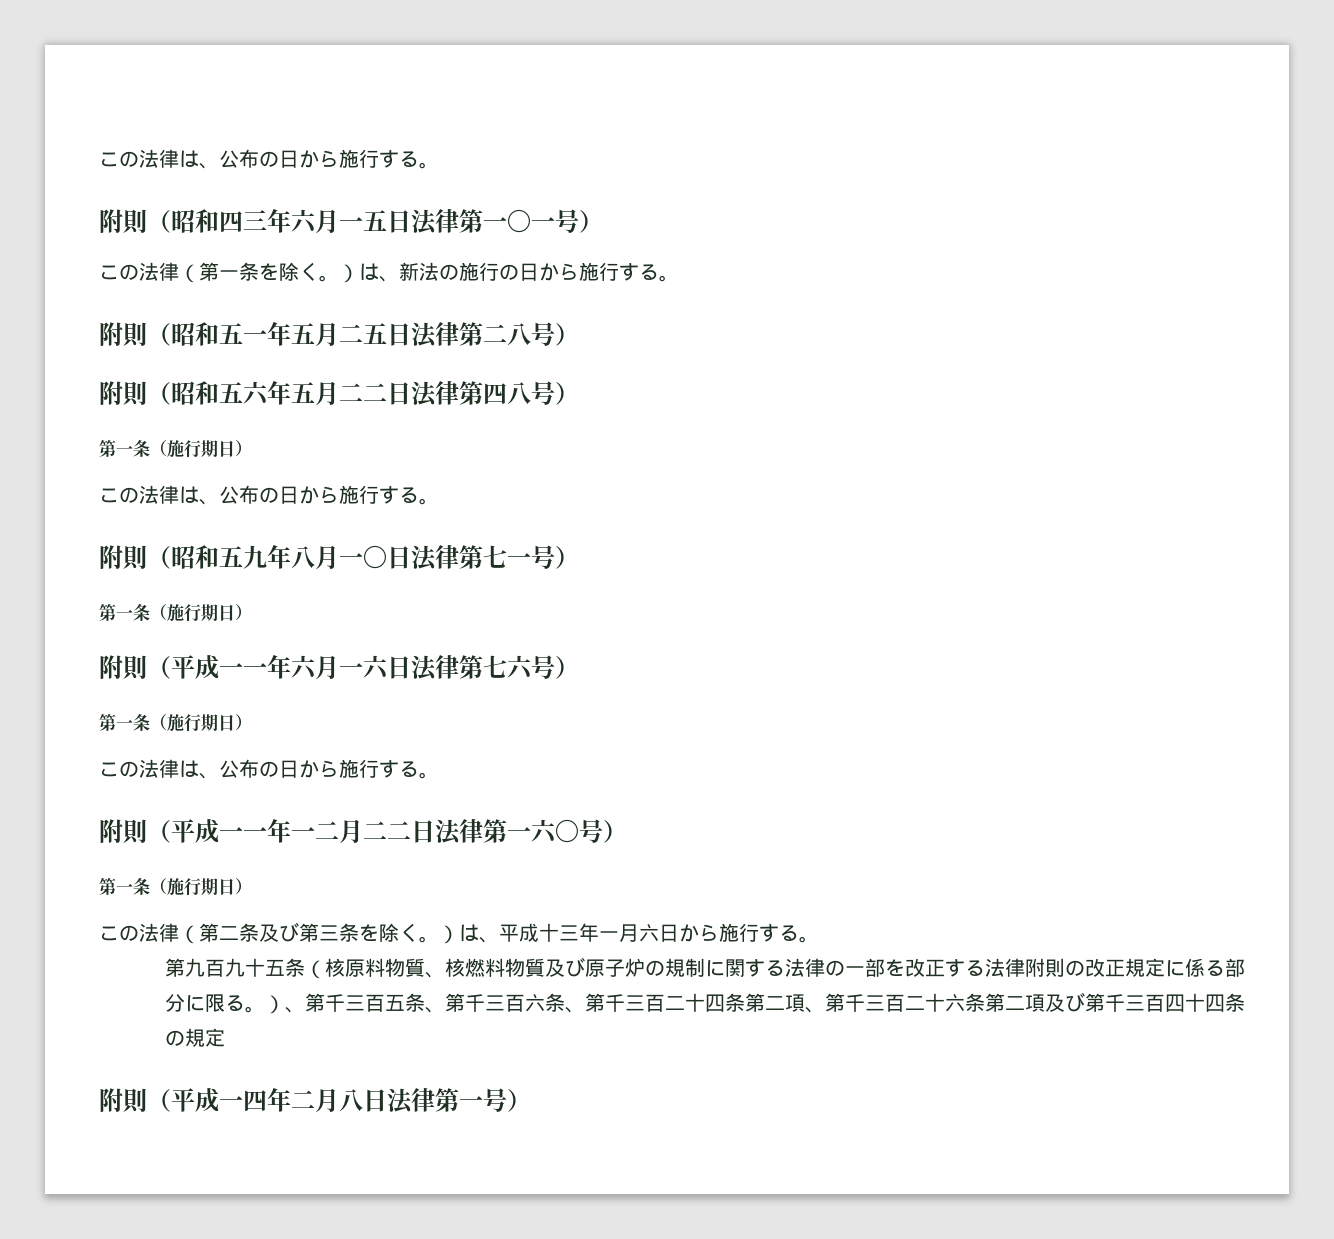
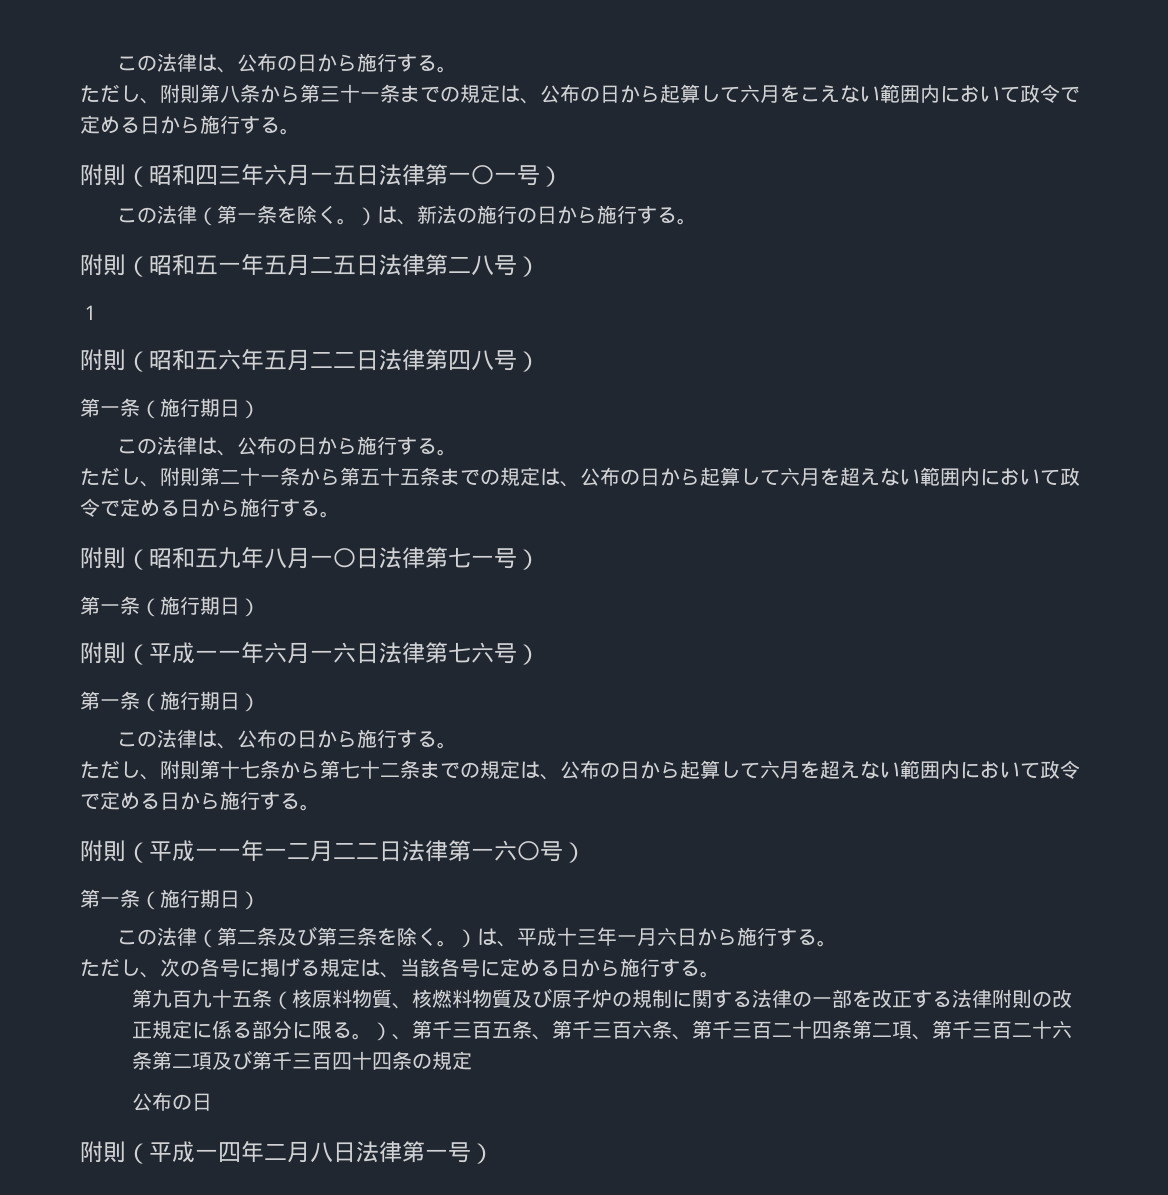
[99,149,439,169] この法律は、公布の日から施行する。 -> [117,53,458,73] [80,84,1080,104] [80,115,300,135] この法律は、公布の日から施行する。 // ただし、附則第八条から第三十一条までの規定は、公布の日から起算して六月をこえない範囲内において政令で定める日から施行する。
(579, 334) none -> [80,305,100,320] // １
(439, 501) none -> [80,467,1080,487] [80,498,340,518] // ただし、附則第二十一条から第五十五条までの規定は、公布の日から起算して六月を超えない範囲内において政令で定める日から施行する。
(439, 775) none -> [80,760,1080,780] [80,791,320,811] // ただし、附則第十七条から第七十二条までの規定は、公布の日から起算して六月を超えない範囲内において政令で定める日から施行する。
(819, 939) none -> [80,958,720,978] // ただし、次の各号に掲げる規定は、当該各号に定める日から施行する。
(225, 1037) none -> [132,1092,213,1111] // 公布の日

